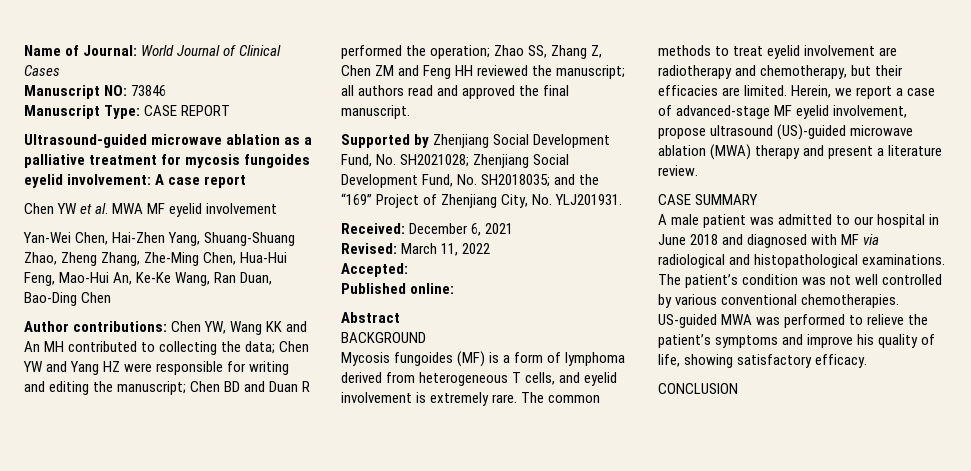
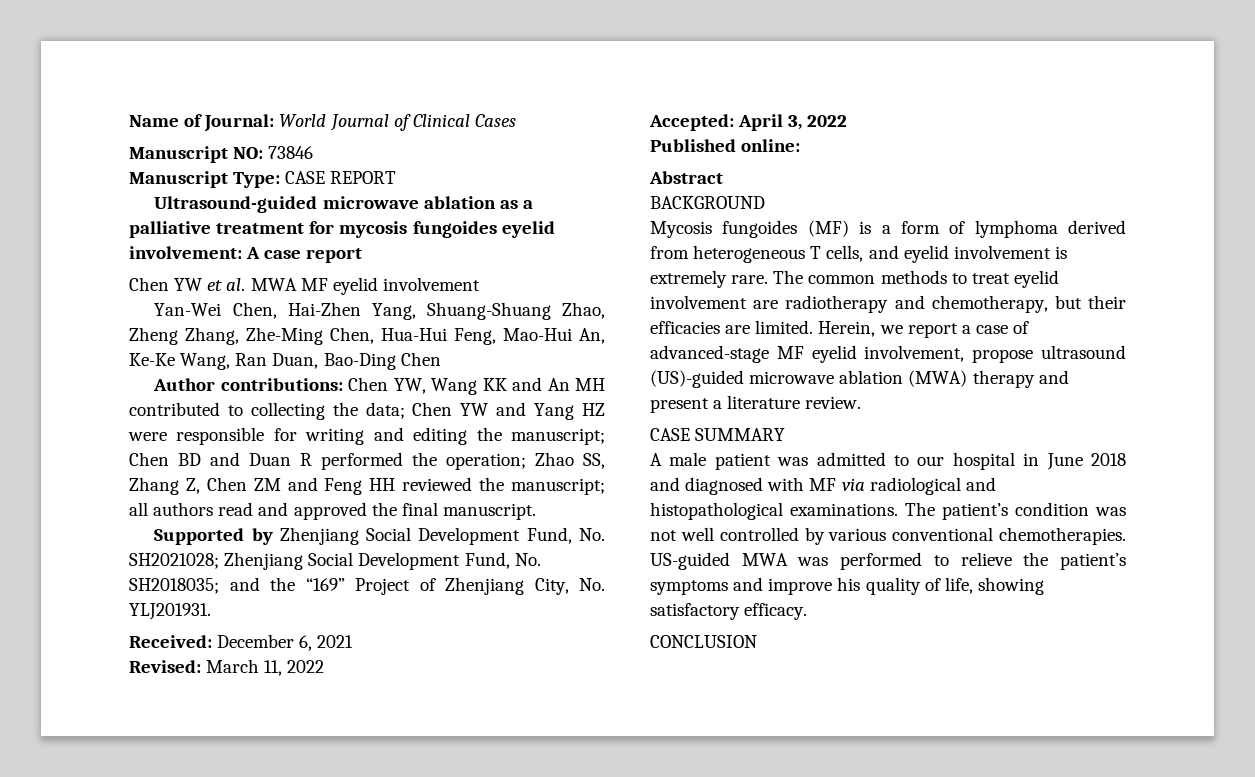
(408, 270) none -> [738,114,848,131] April 3, 2022

